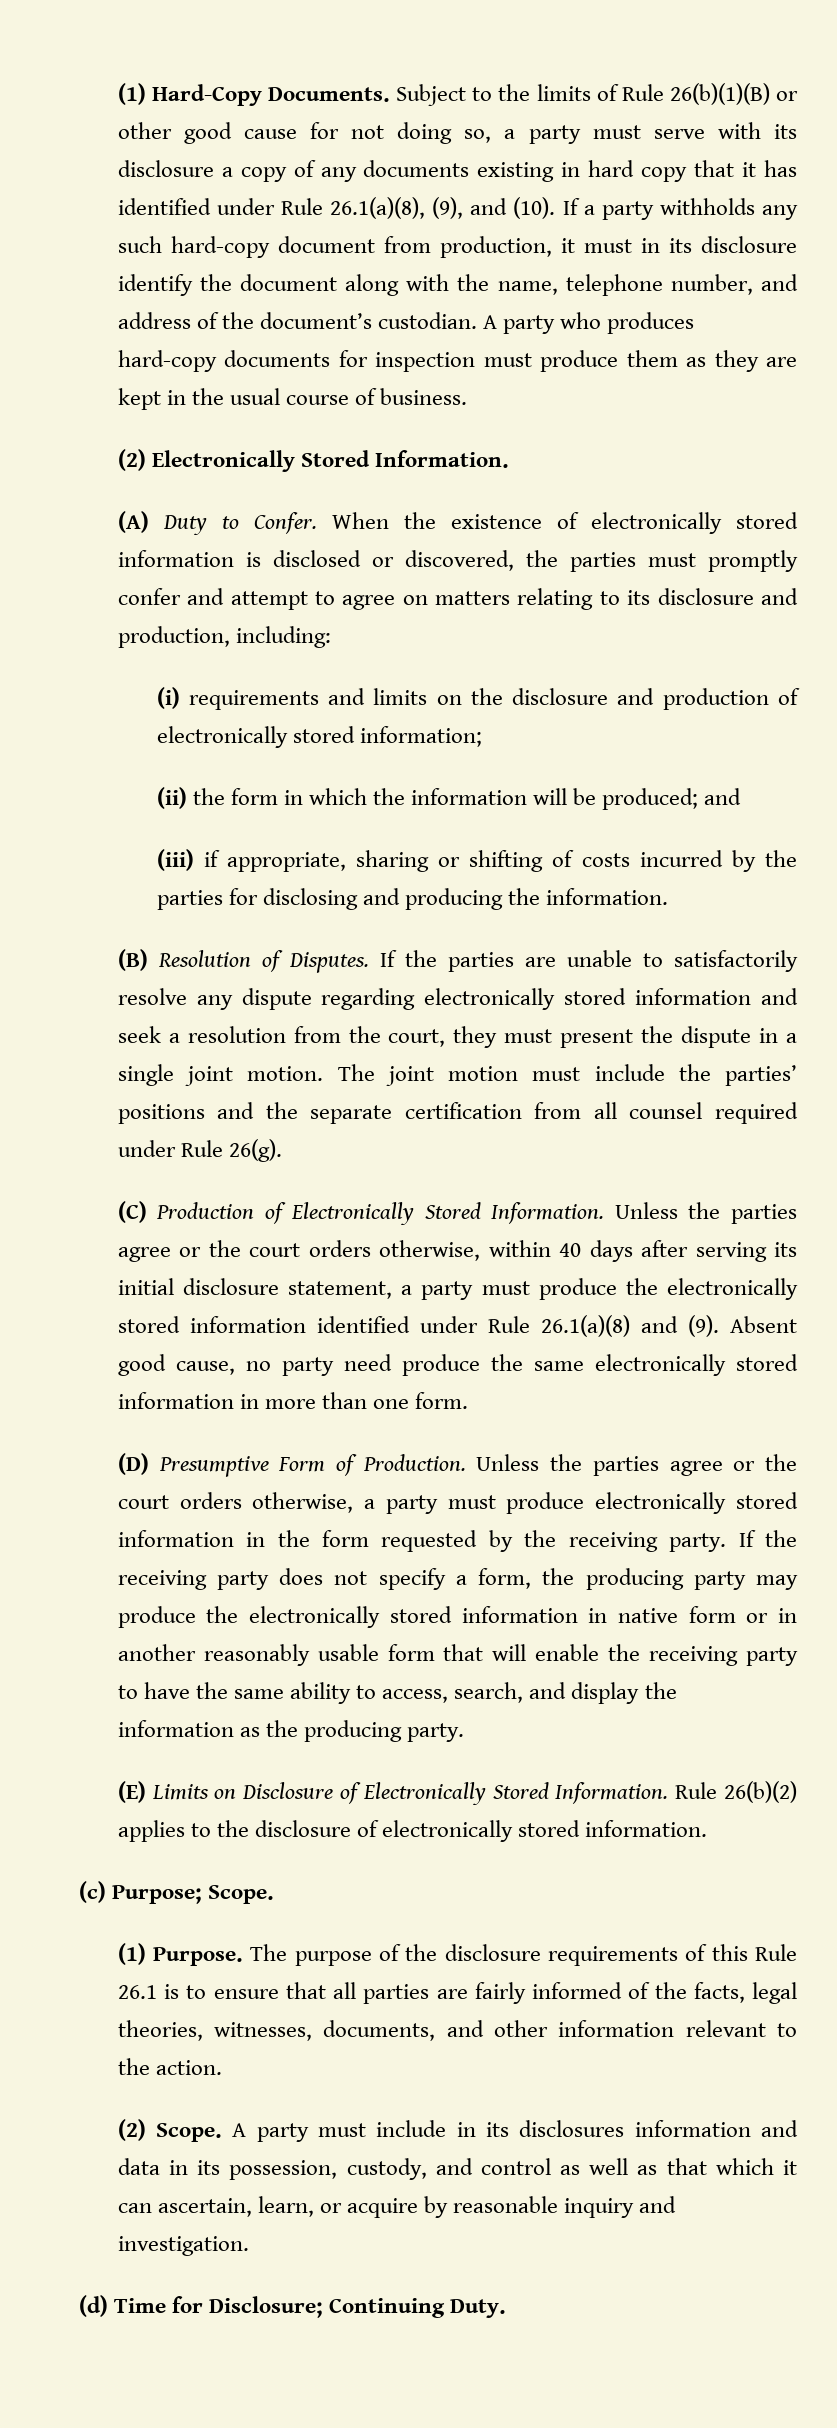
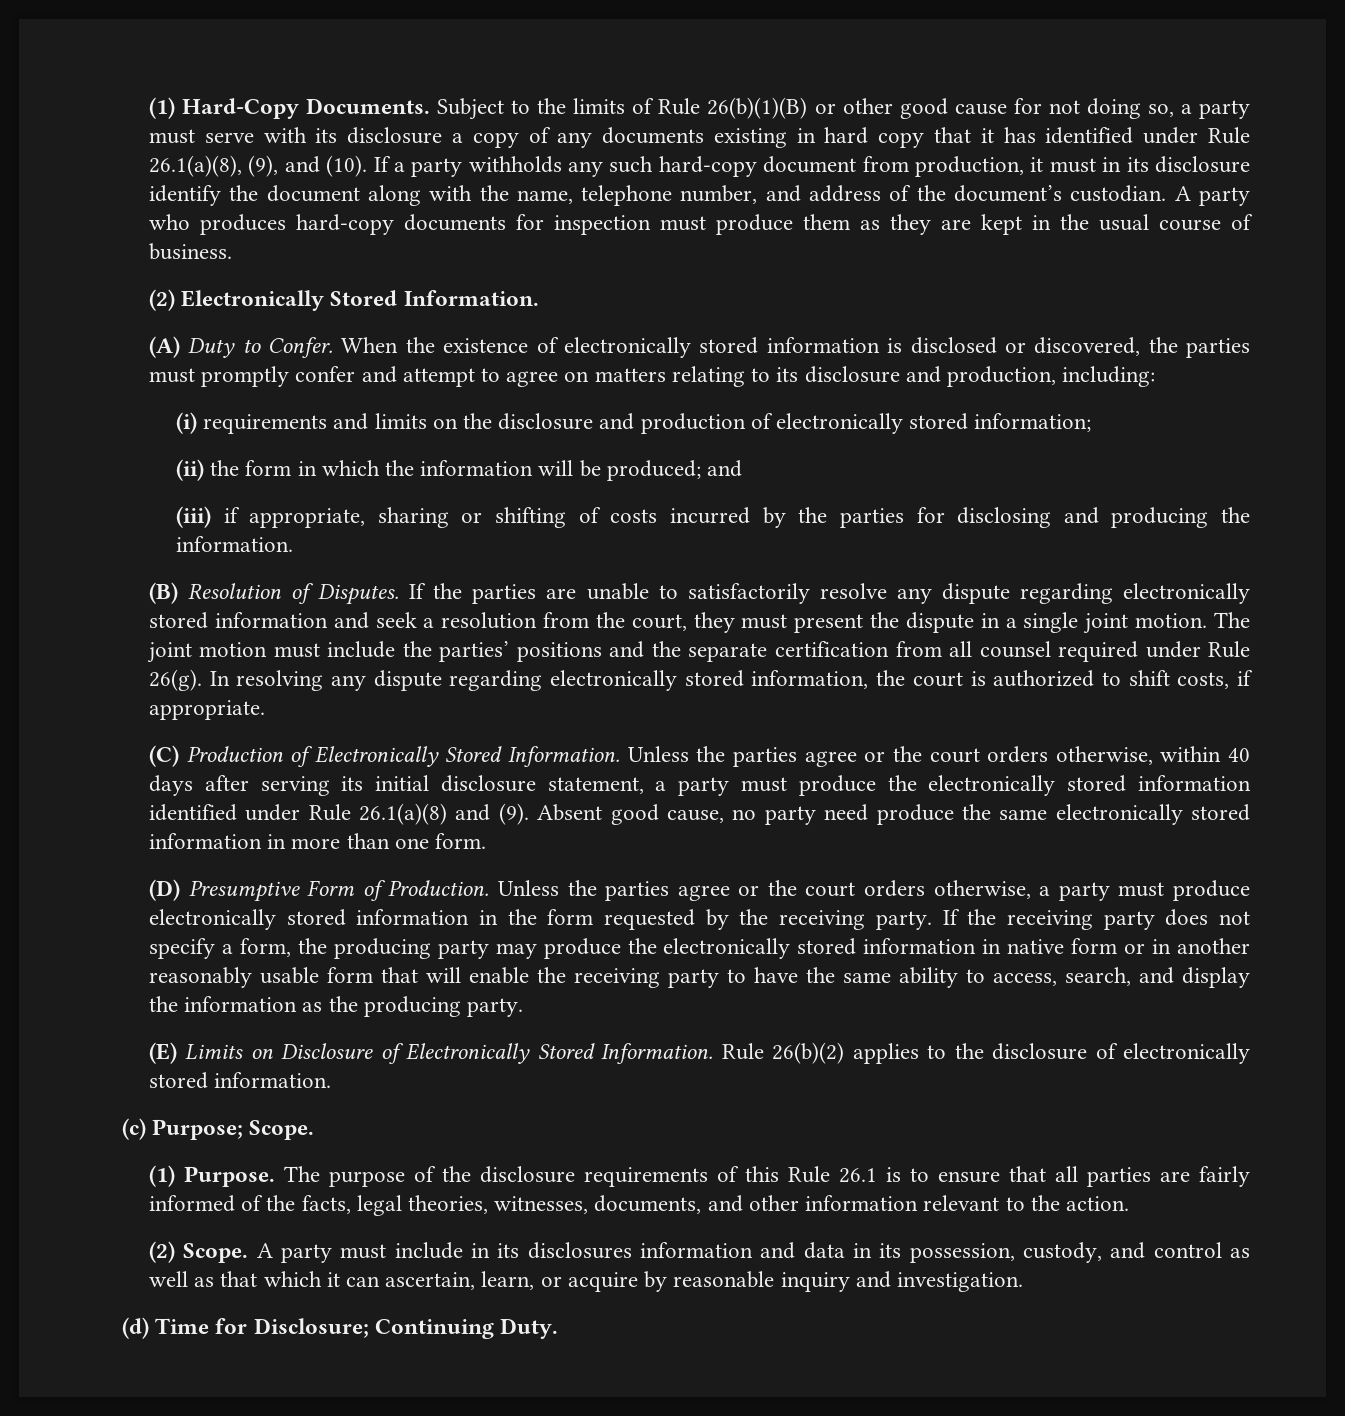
(282, 1150) none -> [209,670,1253,691] [148,700,265,720] In resolving any dispute regarding electronically stored information, the court is authorized to shift costs, if appropriate.

